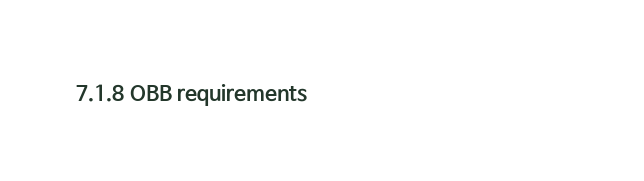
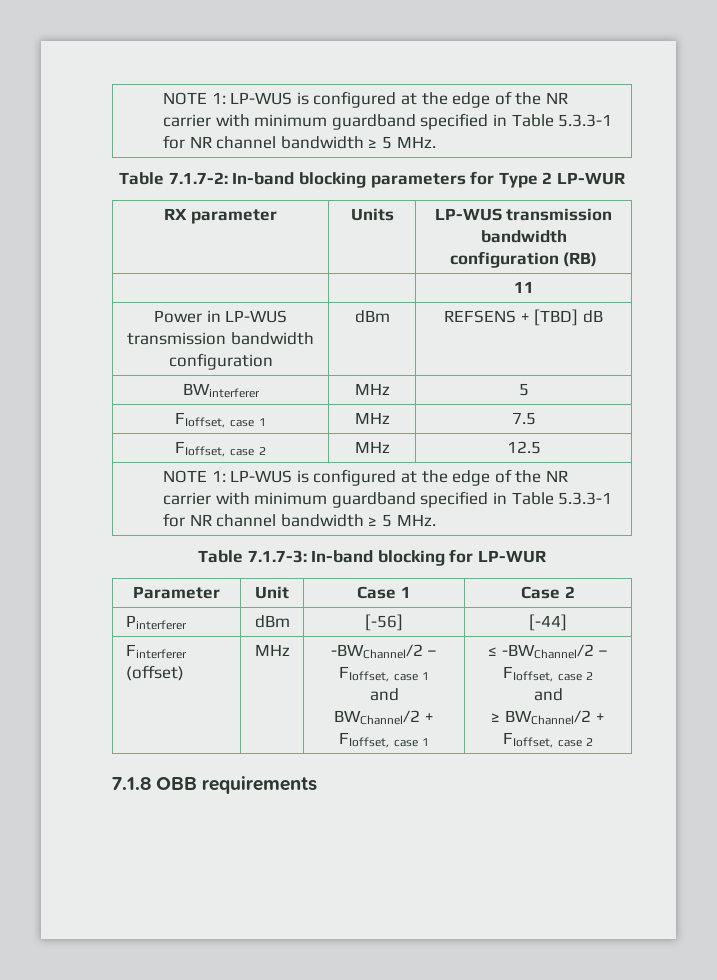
(76, 93) none -> [163,91,568,108] [163,113,613,130] [163,135,436,149] [119,171,625,188] [163,208,278,224] [350,208,394,221] [434,208,613,221] [480,230,567,243] [449,251,598,268] [513,281,534,293] [153,310,288,323] [127,332,314,345] [168,353,273,370] [354,310,390,323] [444,309,603,326] [182,383,260,398] [354,383,390,395] [518,383,529,396] [175,412,266,428] [354,412,390,424] [511,412,536,425] [175,441,266,457] [354,441,390,453] [506,441,541,454] [163,469,568,486] [163,491,613,508] [163,513,436,527] [198,549,546,566] [133,586,220,599] [255,586,289,599] [357,586,411,599] [521,586,575,599] [125,615,187,630] [254,615,290,628] [365,614,403,631] [529,614,567,631] [125,644,187,659] [125,665,184,681] [254,644,290,656] [330,644,438,659] [338,666,430,682] [369,688,399,701] [334,710,434,725] [338,732,430,748] [487,644,609,659] [502,666,594,682] [533,688,563,701] [491,710,605,725] [502,732,594,748] NOTE 1: LP-WUS is configured at the edge of the NR carrier with minimum guardband specified in Table 5.3.3-1 for NR channel bandwidth ≥ 5 MHz. // Table 7.1.7-2: In-band blocking parameters for Type 2 LP-WUR // RX parameter | Units | LP-WUS transmission bandwidth configuration (RB) // | | 11 // Power in LP-WUS transmission bandwidth configuration | dBm | REFSENS + [TBD] dB // BWinterferer | MHz | 5 // FIoffset, case 1 | MHz | 7.5 // FIoffset, case 2 | MHz | 12.5 // NOTE 1: LP-WUS is configured at the edge of the NR carrier with minimum guardband specified in Table 5.3.3-1 for NR channel bandwidth ≥ 5 MHz. // Table 7.1.7-3: In-band blocking for LP-WUR // Parameter | Unit | Case 1 | Case 2 // Pinterferer | dBm | [-56] | [-44] // Finterferer (offset) | MHz | -BWChannel/2 – FIoffset, case 1 // and // BWChannel/2 + FIoffset, case 1 | ≤ -BWChannel/2 – FIoffset, case 2 // and // ≥ BWChannel/2 + FIoffset, case 2 //

